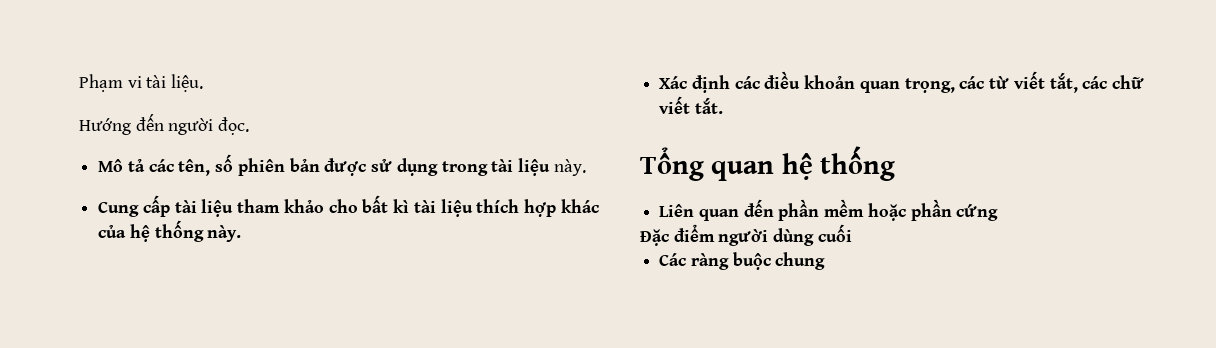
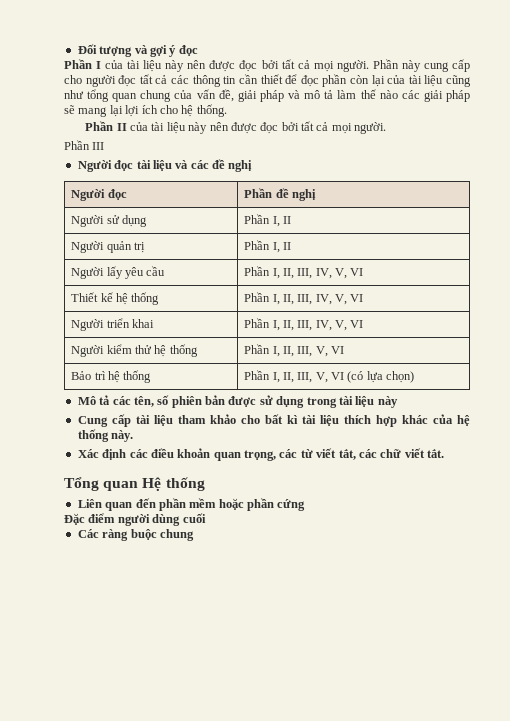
[79,74,204,92] [79,113,250,135] Phạm vi tài liệu. // Hướng đến người đọc. -> [77,44,198,57] [64,59,471,72] [64,74,471,87] [64,89,471,102] [64,104,227,117] [85,121,387,134] [64,140,105,150] [77,159,253,172] [71,189,127,201] [244,188,316,201] [71,215,147,227] [244,214,291,227] [71,241,145,253] [244,240,291,253] [71,266,166,279] [244,266,364,279] [71,292,160,305] [244,292,364,305] [71,318,154,331] [244,318,364,331] [71,344,198,357] [244,344,345,357] [71,370,152,383] [244,370,415,383] Đối tượng và gợi ý đọc // Phần I của tài liệu này nên được đọc bởi tất cả mọi người. Phần này cung cấp cho người đọc tất cả các thông tin cần thiết để đọc phần còn lại của tài liệu cũng như tổng quan chung của vấn đề, giải pháp và mô tả làm thế nào các giải pháp sẽ mang lại lợi ích cho hệ thống. // Phần II của tài liệu này nên được đọc bởi tất cả mọi người. // Phần III // Người đọc tài liệu và các đề nghị // Người đọc | Phần đề nghị // Người sử dụng | Phần I, II // Người quản trị | Phần I, II // Người lấy yêu cầu | Phần I, II, III, IV, V, VI // Thiết kế hệ thống | Phần I, II, III, IV, V, VI // Người triển khai | Phần I, II, III, IV, V, VI // Người kiểm thử hệ thống | Phần I, II, III, V, VI // Bảo trì hệ thống | Phần I, II, III, V, VI (có lựa chọn)
[553,159,586,176] này. -> [377,396,398,408] này
[781,153,813,180] hệ -> [142,477,162,491] Hệ

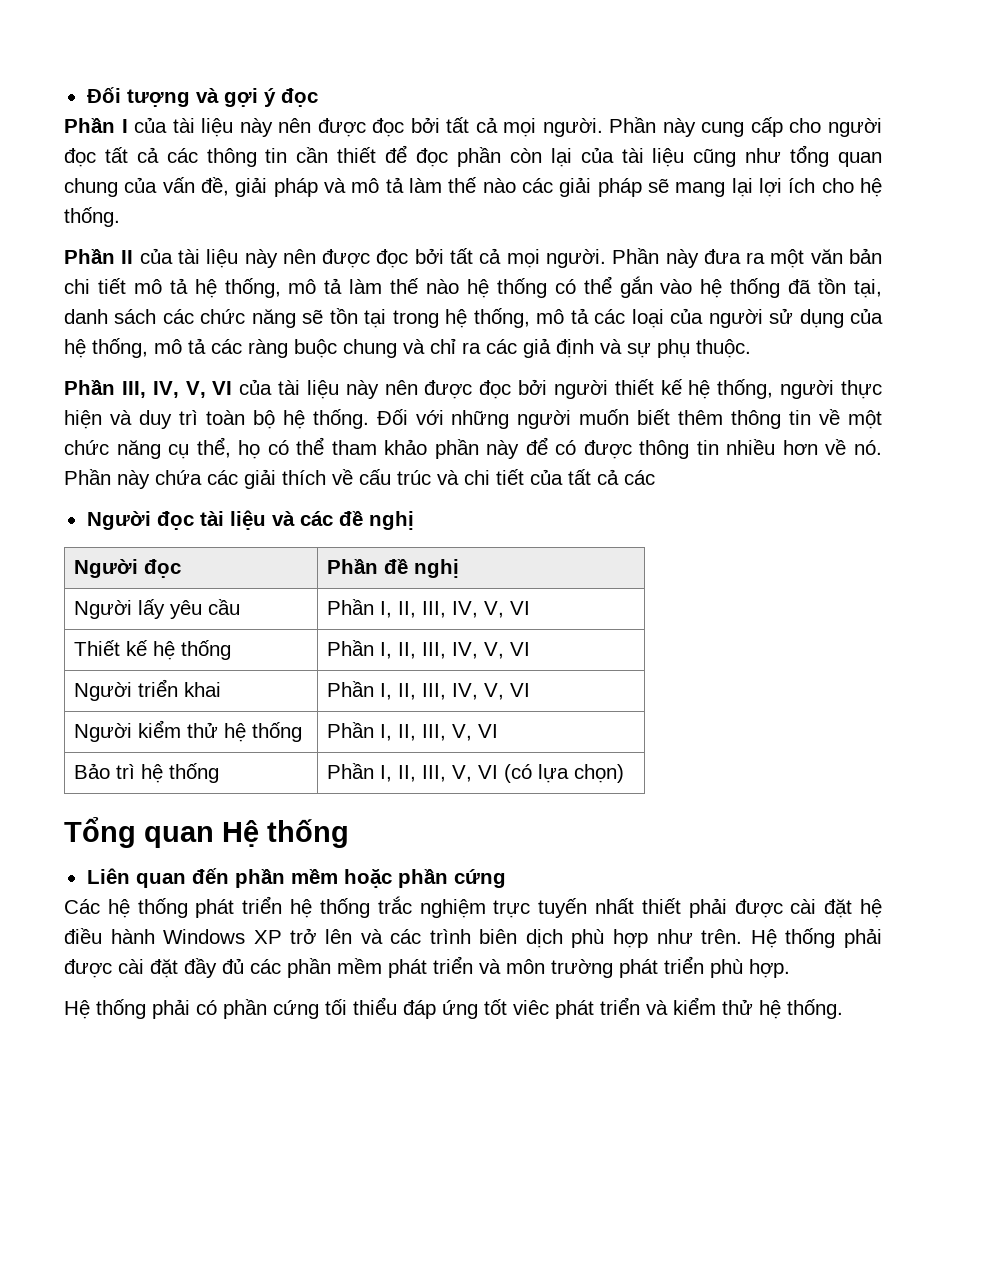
[64,140,105,150] // Phần III -> [612,248,882,268] [64,276,883,298] [64,308,884,328] [64,338,751,358] [64,379,883,399] [64,409,883,429] [64,437,882,459] [64,469,655,489] Phần này đưa ra một văn bản chi tiết mô tả hệ thống, mô tả làm thế nào hệ thống có thể gắn vào hệ thống đã tồn tại, danh sách các chức năng sẽ tồn tại trong hệ thống, mô tả các loại của người sử dụng của hệ thống, mô tả các ràng buộc chung và chỉ ra các giả định và sự phụ thuộc. // Phần III, IV, V, VI của tài liệu này nên được đọc bởi người thiết kế hệ thống, người thực hiện và duy trì toàn bộ hệ thống. Đối với những người muốn biết thêm thông tin về một chức năng cụ thể, họ có thể tham khảo phần này để có được thông tin nhiều hơn về nó. Phần này chứa các giải thích về cấu trúc và chi tiết của tất cả các
[71,215,147,227] [244,214,291,227] [71,241,145,253] [244,240,291,253] // Người sử dụng | Phần I, II // Người quản trị | Phần I, II -> (459, 568) none
[77,395,398,408] [77,414,470,427] [77,429,134,442] [77,448,444,461] // Mô tả các tên, số phiên bản được sử dụng trong tài liệu này // Cung cấp tài liệu tham khảo cho bất kì tài liệu thích hợp khác của hệ thống này. // Xác định các điều khoản quan trọng, các từ viết tắt, các chữ viết tắt. -> (624, 773) none
[64,513,206,526] [77,529,194,541] Đặc điểm người dùng cuối // Các ràng buộc chung -> [64,896,883,918] [64,928,882,948] [64,956,790,978] [64,997,843,1019] Các hệ thống phát triển hệ thống trắc nghiệm trực tuyến nhất thiết phải được cài đặt hệ điều hành Windows XP trở lên và các trình biên dịch phù hợp như trên. Hệ thống phải được cài đặt đầy đủ các phần mềm phát triển và môn trường phát triển phù hợp. // Hệ thống phải có phần cứng tối thiểu đáp ứng tốt viêc phát triển và kiểm thử hệ thống.

